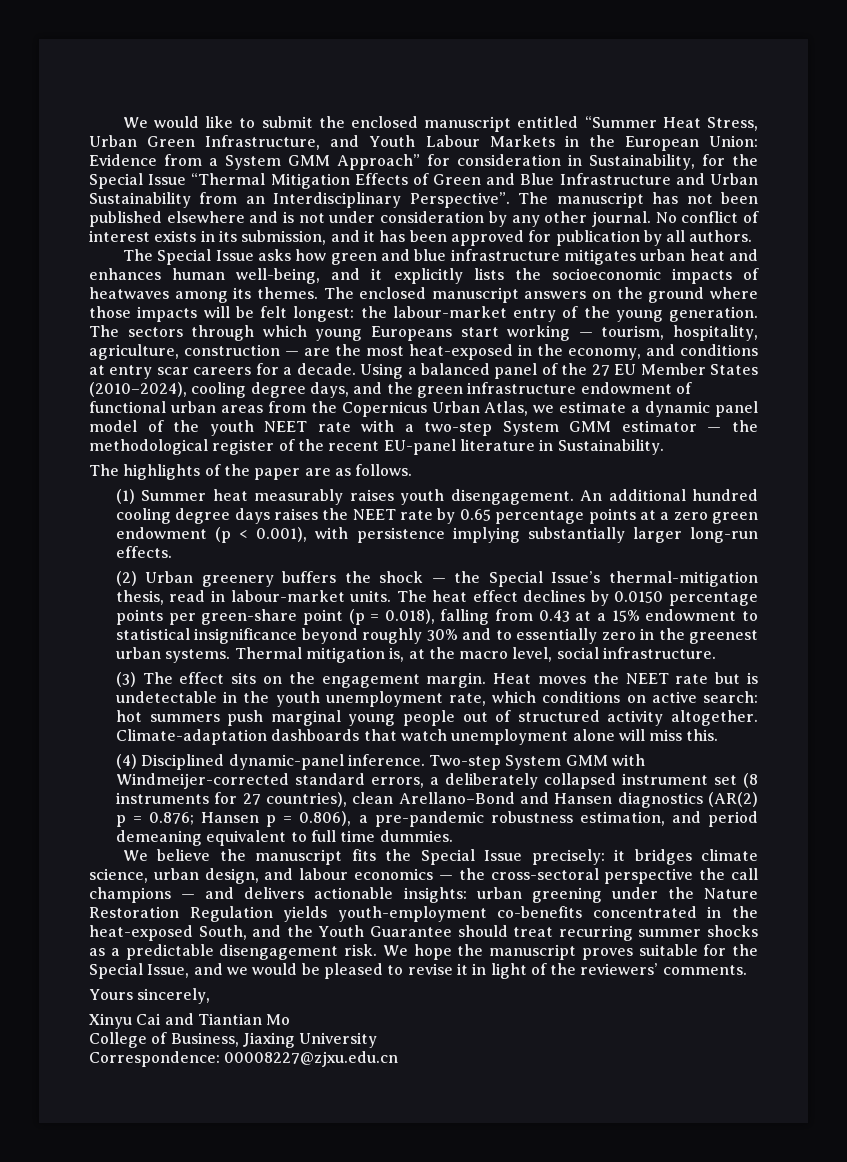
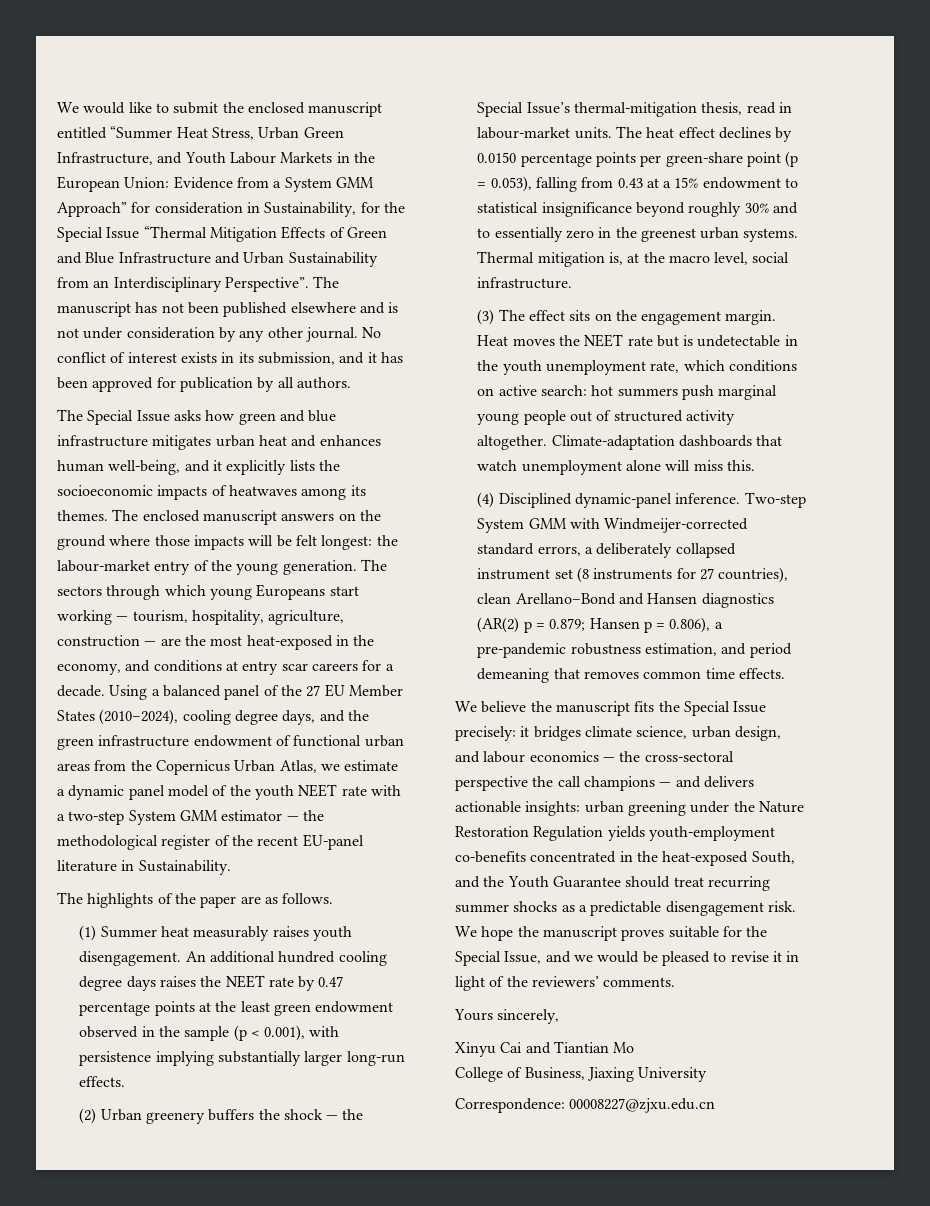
[459,509,491,521] 0.65 -> [318,976,344,987] 0.47
[660,512,758,524] [115,527,207,539] a zero green endowment -> [215,1001,394,1016] [79,1026,230,1041] the least green endowment observed in the sample
[384,609,435,624] 0.018), -> [490,176,532,192] 0.053),
[149,812,195,825] 0.876; -> [549,618,586,631] 0.879;
[206,830,453,846] equivalent to full time dummies. -> [553,668,785,679] that removes common time effects.

